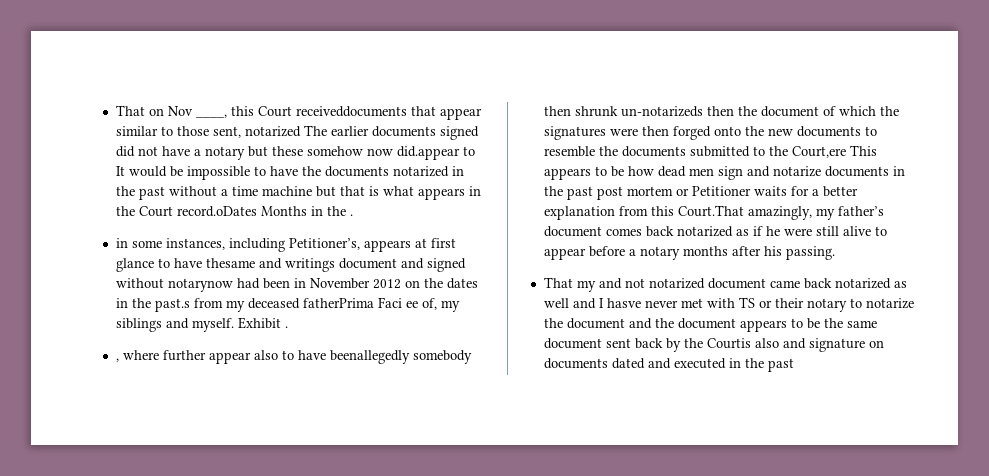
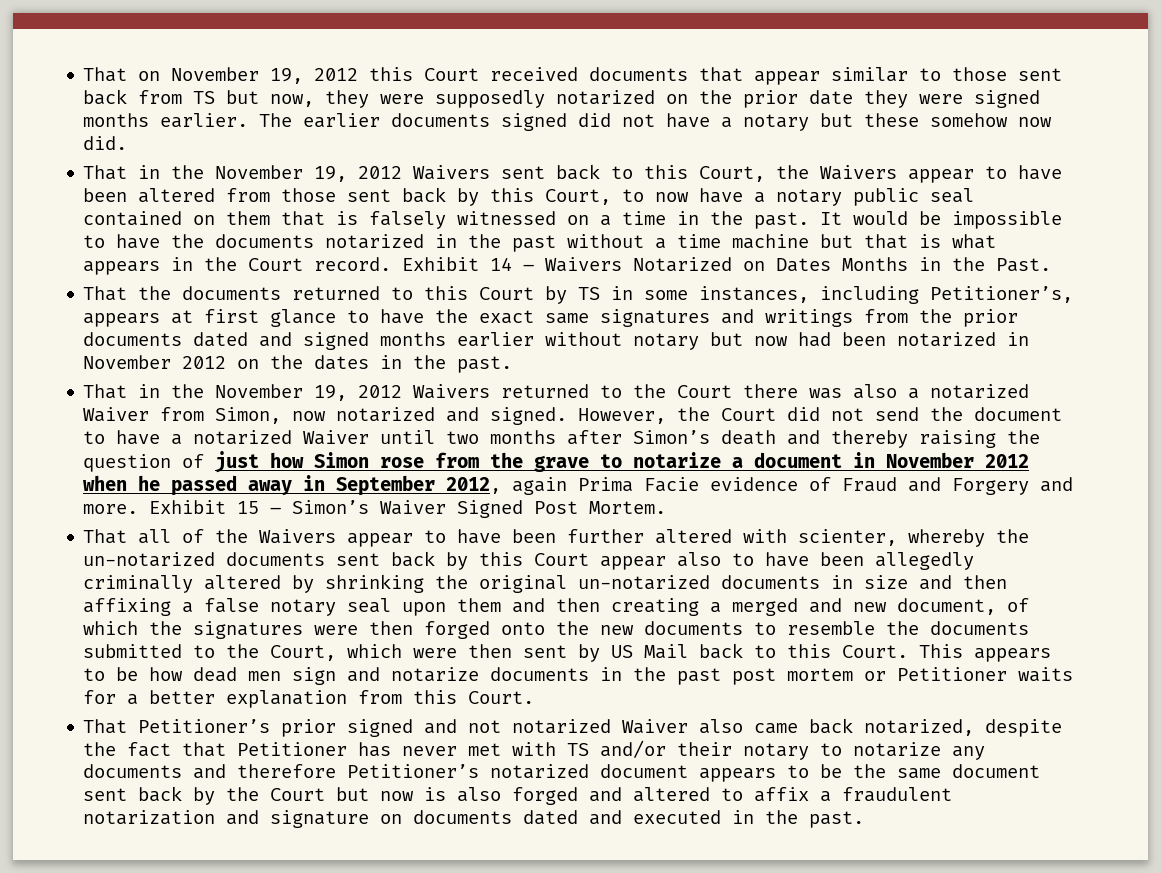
[167,106,407,118] Nov ____, this Court receiveddocuments -> [171,67,689,84] November 19, 2012 this Court received documents
[212,126,301,138] sent, notarized -> [1018,68,1063,81] [83,89,1041,108] [83,113,249,128] sent back from TS but now, they were supposedly notarized on the prior date they were signed months earlier.
[396,146,475,160] did.appear to -> [83,136,128,150] [83,164,1063,183] [83,187,975,206] [83,211,810,229] did. // That in the November 19, 2012 Waivers sent back to this Court, the Waivers appear to have been altered from those sent back by this Court, to now have a notary public seal contained on them that is falsely witnessed on a time in the past.
[176,206,353,217] record.oDates Months in the . // -> [314,257,1052,272] [83,286,601,304] record. Exhibit 14 – Waivers Notarized on Dates Months in the Past. // That the documents returned to this Court by TS
[205,258,466,272] [115,278,233,292] thesame and writings document and signed without notarynow -> [435,309,1019,327] [83,332,789,350] the exact same signatures and writings from the prior documents dated and signed months earlier without notary but now
(290, 283) none -> [897,332,997,347] notarized
[154,297,460,312] [115,317,288,332] [115,350,472,364] [543,106,819,117] past.s from my deceased fatherPrima Faci ee of, my siblings and myself. Exhibit . // , where further appear also to have beenallegedly somebody then shrunk un-notarizeds then the document -> [457,356,513,373] [83,384,1030,401] [83,407,1063,425] [83,430,1041,448] [83,451,1030,473] [83,475,1074,496] [83,500,667,518] [83,529,1030,547] [83,551,975,570] [83,574,1008,593] [83,598,997,616] past. // That in the November 19, 2012 Waivers returned to the Court there was also a notarized Waiver from Simon, now notarized and signed. However, the Court did not send the document to have a notarized Waiver until two months after Simon’s death and thereby raising the question of just how Simon rose from the grave to notarize a document in November 2012 when he passed away in September 2012, again Prima Facie evidence of Fraud and Forgery and more. Exhibit 15 – Simon’s Waiver Signed Post Mortem. // That all of the Waivers appear to have been further altered with scienter, whereby the un-notarized documents sent back by this Court appear also to have been allegedly criminally altered by shrinking the original un-notarized documents in size and then affixing a false notary seal upon them and then creating a merged and new document,
[791,146,846,158] Court,ere -> [270,643,909,662] Court, which were then sent by US Mail back to this Court.
[677,205,884,220] [543,226,887,237] [543,246,835,260] [543,277,907,292] [543,298,641,309] Court.That amazingly, my father’s document comes back notarized as if he were still alive to appear before a notary months after his passing. // That my and not notarized document came back notarized as well and I hasve -> [468,691,535,704] [83,718,1063,737] [83,742,392,757] Court. // That Petitioner’s prior signed and not notarized Waiver also came back notarized, despite the fact that Petitioner has
[758,300,772,308] or -> [600,740,667,758] and/or
[543,318,674,329] the document and the -> [952,746,986,760] [83,764,590,779] any documents and therefore Petitioner’s notarized
[706,338,779,349] Courtis also -> [270,787,953,805] [83,810,216,825] Court but now is also forged and altered to affix a fraudulent notarization
[767,358,794,372] past -> [809,811,865,828] past.

